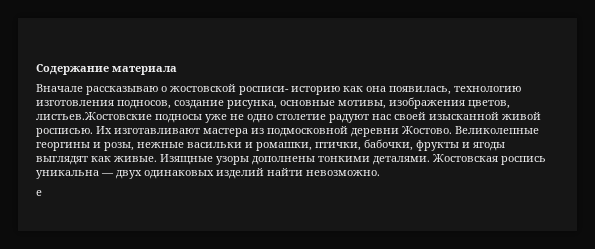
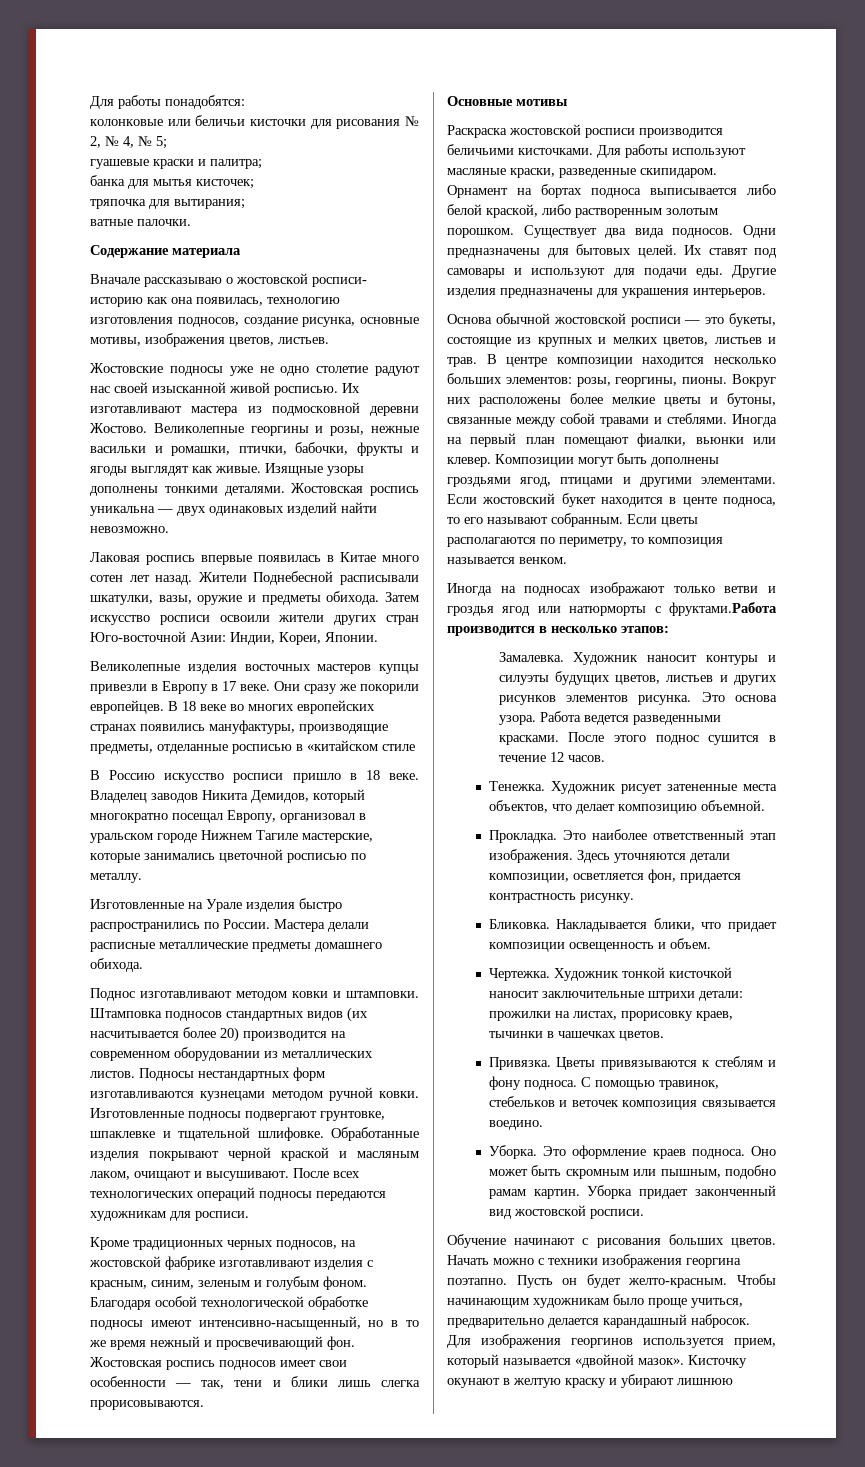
(36, 69) none -> [90,95,245,109] [90,115,419,129] [90,136,167,149] [90,159,262,169] [90,175,254,189] [90,199,245,209] [90,219,191,226] Для работы понадобятся: // колонковые или беличьи кисточки для рисования № 2, № 4, № 5; // гуашевые краски и палитра; // банка для мытья кисточек; // тряпочка для вытирания; // ватные палочки. //
[36,112,152,120] листьев.Жостовские -> [278,337,329,344] [90,363,163,373] листьев. // Жостовские
[36,190,42,196] е -> [90,552,419,565] [90,571,419,585] [90,591,419,605] [90,615,420,625] [90,631,378,645] [90,661,419,674] [90,681,419,694] [90,700,375,714] [90,720,388,734] [90,740,415,754] [90,770,420,783] [90,789,365,803] [90,810,366,823] [90,830,373,843] [90,849,366,863] [90,873,142,883] [90,898,342,912] [90,919,369,932] [90,942,382,952] [90,958,143,972] [90,988,419,1001] [90,1007,368,1022] [90,1027,346,1042] [90,1047,373,1061] [90,1067,325,1081] [90,1087,419,1101] [90,1108,385,1121] [90,1127,419,1141] [90,1147,419,1161] [90,1168,360,1181] [90,1187,386,1201] [90,1211,249,1221] [90,1237,356,1250] [89,1256,373,1270] [90,1276,367,1290] [90,1296,368,1310] [90,1316,420,1330] [89,1336,355,1350] [90,1357,347,1370] [90,1376,420,1389] [90,1400,204,1410] [447,96,567,106] [447,124,723,138] [447,144,746,158] [447,168,717,178] [447,184,776,198] [447,204,718,218] [447,225,776,238] [447,244,777,258] [447,265,776,278] [447,288,766,298] [447,313,776,327] [447,337,776,347] [447,354,776,367] [447,373,776,387] [447,393,776,407] [447,413,777,427] [447,433,776,447] [447,453,719,467] [447,477,776,487] [447,493,776,507] [447,513,698,527] [447,537,723,547] [447,557,567,564] [447,582,776,596] [447,602,777,616] [447,626,669,636] [498,652,776,665] [498,671,777,685] [498,692,777,705] [498,711,721,725] [498,732,776,745] [498,752,605,762] [488,781,777,794] [488,800,765,814] [488,829,776,843] [488,849,730,863] [488,869,741,883] [488,893,634,903] [488,918,777,932] [488,938,711,952] [488,967,732,981] [488,991,743,1001] [488,1011,733,1021] [488,1031,664,1041] [488,1056,776,1070] [488,1076,719,1090] [488,1096,776,1110] [488,1120,543,1130] [488,1145,776,1159] [488,1165,776,1179] [488,1185,776,1199] [488,1205,644,1219] [447,1234,776,1248] [447,1254,741,1268] [447,1274,776,1288] [447,1294,743,1308] [447,1314,750,1328] [447,1334,776,1348] [447,1354,747,1368] [447,1374,733,1388] Лаковая роспись впервые появилась в Китае много сотен лет назад. Жители Поднебесной расписывали шкатулки, вазы, оружие и предметы обихода. Затем искусство росписи освоили жители других стран Юго-восточной Азии: Индии, Кореи, Японии. // Великолепные изделия восточных мастеров купцы привезли в Европу в 17 веке. Они сразу же покорили европейцев. В 18 веке во многих европейских странах появились мануфактуры, производящие предметы, отделанные росписью в «китайском стиле // В Россию искусство росписи пришло в 18 веке. Владелец заводов Никита Демидов, который многократно посещал Европу, организовал в уральском городе Нижнем Тагиле мастерские, которые занимались цветочной росписью по металлу. // Изготовленные на Урале изделия быстро распространились по России. Мастера делали расписные металлические предметы домашнего обихода. // Поднос изготавливают методом ковки и штамповки. Штамповка подносов стандартных видов (их насчитывается более 20) производится на современном оборудовании из металлических листов. Подносы нестандартных форм изготавливаются кузнецами методом ручной ковки. Изготовленные подносы подвергают грунтовке, шпаклевке и тщательной шлифовке. Обработанные изделия покрывают черной краской и масляным лаком, очищают и высушивают. После всех технологических операций подносы передаются художникам для росписи. // Кроме традиционных черных подносов, на жостовской фабрике изготавливают изделия с красным, синим, зеленым и голубым фоном. Благодаря особой технологической обработке подносы имеют интенсивно-насыщенный, но в то же время нежный и просвечивающий фон. Жостовская роспись подносов имеет свои особенности — так, тени и блики лишь слегка прорисовываются. // Основные мотивы // Раскраска жостовской росписи производится беличьими кисточками. Для работы используют масляные краски, разведенные скипидаром. Орнамент на бортах подноса выписывается либо белой краской, либо растворенным золотым порошком. Существует два вида подносов. Одни предназначены для бытовых целей. Их ставят под самовары и используют для подачи еды. Другие изделия предназначены для украшения интерьеров. // Основа обычной жостовской росписи — это букеты, состоящие из крупных и мелких цветов, листьев и трав. В центре композиции находится несколько больших элементов: розы, георгины, пионы. Вокруг них расположены более мелкие цветы и бутоны, связанные между собой травами и стеблями. Иногда на первый план помещают фиалки, вьюнки или клевер. Композиции могут быть дополнены гроздьями ягод, птицами и другими элементами. Если жостовский букет находится в центе подноса, то его называют собранным. Если цветы располагаются по периметру, то композиция называется венком. // Иногда на подносах изображают только ветви и гроздья ягод или натюрморты с фруктами.Работа производится в несколько этапов: // Замалевка. Художник наносит контуры и силуэты будущих цветов, листьев и других рисунков элементов рисунка. Это основа узора. Работа ведется разведенными красками. После этого поднос сушится в течение 12 часов. // Тенежка. Художник рисует затененные места объектов, что делает композицию объемной. // Прокладка. Это наиболее ответственный этап изображения. Здесь уточняются детали композиции, осветляется фон, придается контрастность рисунку. // Бликовка. Накладывается блики, что придает композиции освещенность и объем. // Чертежка. Художник тонкой кисточкой наносит заключительные штрихи детали: прожилки на листах, прорисовку краев, тычинки в чашечках цветов. // Привязка. Цветы привязываются к стеблям и фону подноса. С помощью травинок, стебельков и веточек композиция связывается воедино. // Уборка. Это оформление краев подноса. Оно может быть скромным или пышным, подобно рамам картин. Уборка придает законченный вид жостовской росписи. // Обучение начинают с рисования больших цветов. Начать можно с техники изображения георгина поэтапно. Пусть он будет желто-красным. Чтобы начинающим художникам было проще учиться, предварительно делается карандашный набросок. Для изображения георгинов используется прием, который называется «двойной мазок». Кисточку окунают в желтую краску и убирают лишнюю

